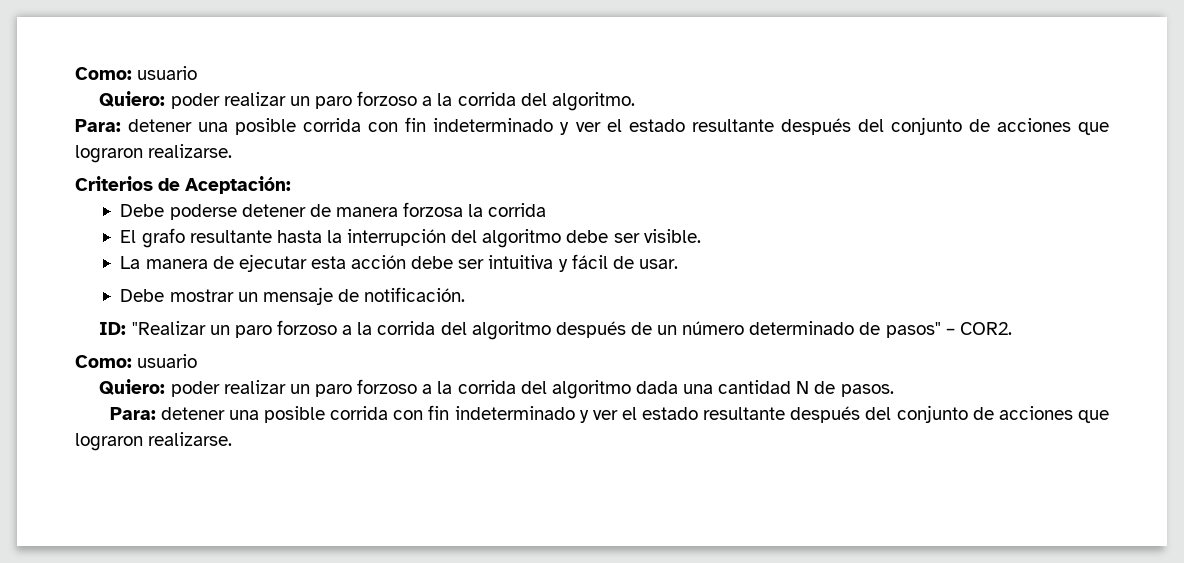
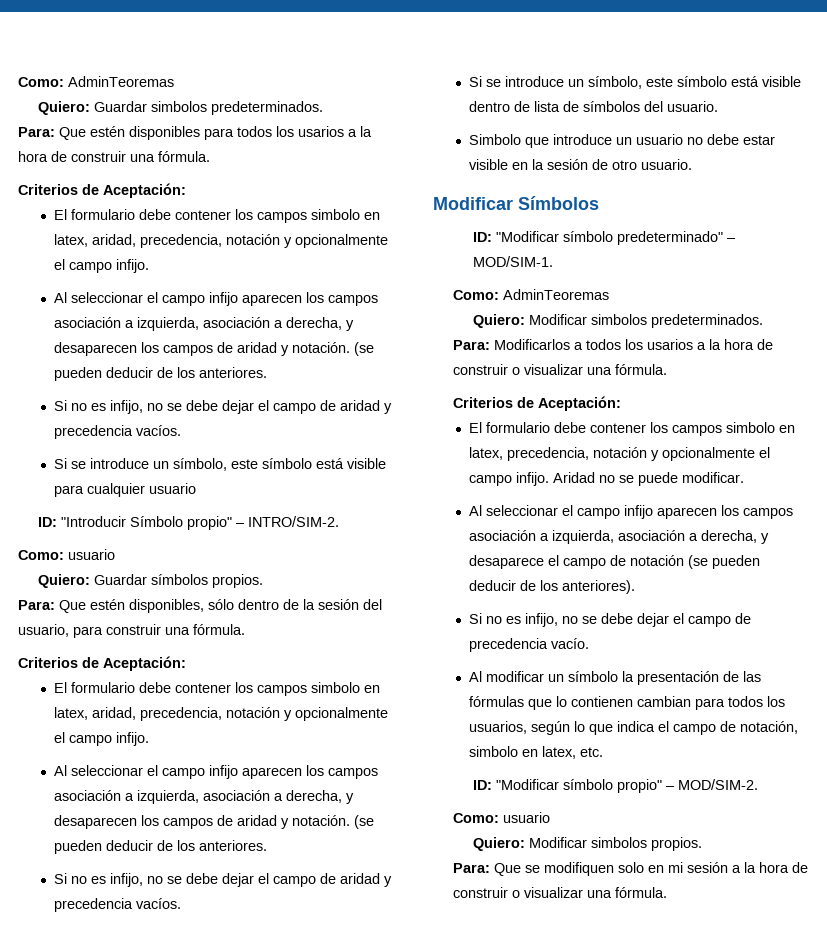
[75,66,198,80] [99,91,635,111] [75,117,1109,135] [75,144,233,163] [75,176,292,194] [120,202,547,220] [120,228,701,248] [120,254,678,272] [120,287,466,305] [99,320,1012,340] [75,354,198,368] [99,379,894,399] [109,405,1110,423] [75,432,233,451] Como: usuario // Quiero: poder realizar un paro forzoso a la corrida del algoritmo. // Para: detener una posible corrida con fin indeterminado y ver el estado resultante después del conjunto de acciones que lograron realizarse. // Criterios de Aceptación: // Debe poderse detener de manera forzosa la corrida // El grafo resultante hasta la interrupción del algoritmo debe ser visible. // La manera de ejecutar esta acción debe ser intuitiva y fácil de usar. // Debe mostrar un mensaje de notificación. // ID: "Realizar un paro forzoso a la corrida del algoritmo después de un número determinado de pasos" – COR2. // Como: usuario // Quiero: poder realizar un paro forzoso a la corrida del algoritmo dada una cantidad N de pasos. // Para: detener una posible corrida con fin indeterminado y ver el estado resultante después del conjunto de acciones que lograron realizarse. -> [18,76,174,87] [37,101,323,115] [18,126,372,140] [18,151,210,162] [18,183,186,198] [53,209,380,223] [53,234,388,248] [53,259,149,273] [53,292,378,306] [53,317,354,331] [53,342,374,356] [53,367,267,381] [53,400,392,414] [53,425,181,439] [53,458,386,471] [53,483,196,497] [37,516,339,530] [18,549,115,560] [37,574,263,588] [18,599,382,613] [18,624,245,638] [18,656,186,671] [53,682,380,696] [53,707,388,721] [53,732,149,746] [53,765,378,779] [53,790,354,804] [53,815,374,829] [53,840,267,854] [53,873,392,887] [53,898,181,912] [468,76,801,89] [468,101,718,112] [468,134,775,148] [468,159,692,170] [433,196,599,210] [472,231,736,245] [472,256,553,267] [452,289,609,300] [472,314,763,328] [452,339,773,350] [452,364,667,375] [452,396,621,411] [468,422,795,436] [468,447,770,461] [468,472,744,486] [468,505,793,519] [468,530,769,544] [468,555,760,569] [468,580,635,594] [468,613,751,627] [468,638,589,652] [468,671,761,685] [468,696,785,710] [468,721,798,735] [468,746,603,759] [472,779,758,793] [452,812,550,823] [472,837,702,851] [452,862,808,876] [452,887,667,898] Como: AdminTeoremas // Quiero: Guardar simbolos predeterminados. // Para: Que estén disponibles para todos los usarios a la hora de construir una fórmula. // Criterios de Aceptación: // El formulario debe contener los campos simbolo en latex, aridad, precedencia, notación y opcionalmente el campo infijo. // Al seleccionar el campo infijo aparecen los campos asociación a izquierda, asociación a derecha, y desaparecen los campos de aridad y notación. (se pueden deducir de los anteriores. // Si no es infijo, no se debe dejar el campo de aridad y precedencia vacíos. // Si se introduce un símbolo, este símbolo está visible para cualquier usuario // ID: "Introducir Símbolo propio" – INTRO/SIM-2. // Como: usuario // Quiero: Guardar símbolos propios. // Para: Que estén disponibles, sólo dentro de la sesión del usuario, para construir una fórmula. // Criterios de Aceptación: // El formulario debe contener los campos simbolo en latex, aridad, precedencia, notación y opcionalmente el campo infijo. // Al seleccionar el campo infijo aparecen los campos asociación a izquierda, asociación a derecha, y desaparecen los campos de aridad y notación. (se pueden deducir de los anteriores. // Si no es infijo, no se debe dejar el campo de aridad y precedencia vacíos. // Si se introduce un símbolo, este símbolo está visible dentro de lista de símbolos del usuario. // Simbolo que introduce un usuario no debe estar visible en la sesión de otro usuario. // Modificar Símbolos // ID: "Modificar símbolo predeterminado" – MOD/SIM-1. // Como: AdminTeoremas // Quiero: Modificar simbolos predeterminados. // Para: Modificarlos a todos los usarios a la hora de construir o visualizar una fórmula. // Criterios de Aceptación: // El formulario debe contener los campos simbolo en latex, precedencia, notación y opcionalmente el campo infijo. Aridad no se puede modificar. // Al seleccionar el campo infijo aparecen los campos asociación a izquierda, asociación a derecha, y desaparece el campo de notación (se pueden deducir de los anteriores). // Si no es infijo, no se debe dejar el campo de precedencia vacío. // Al modificar un símbolo la presentación de las fórmulas que lo contienen cambian para todos los usuarios, según lo que indica el campo de notación, simbolo en latex, etc. // ID: "Modificar símbolo propio" – MOD/SIM-2. // Como: usuario // Quiero: Modificar simbolos propios. // Para: Que se modifiquen solo en mi sesión a la hora de construir o visualizar una fórmula.

